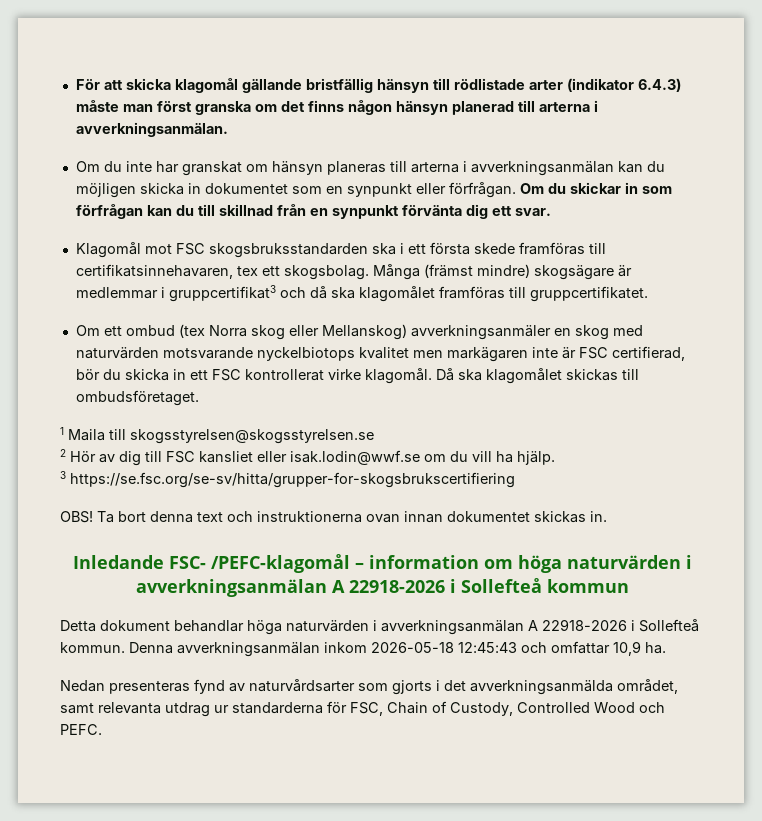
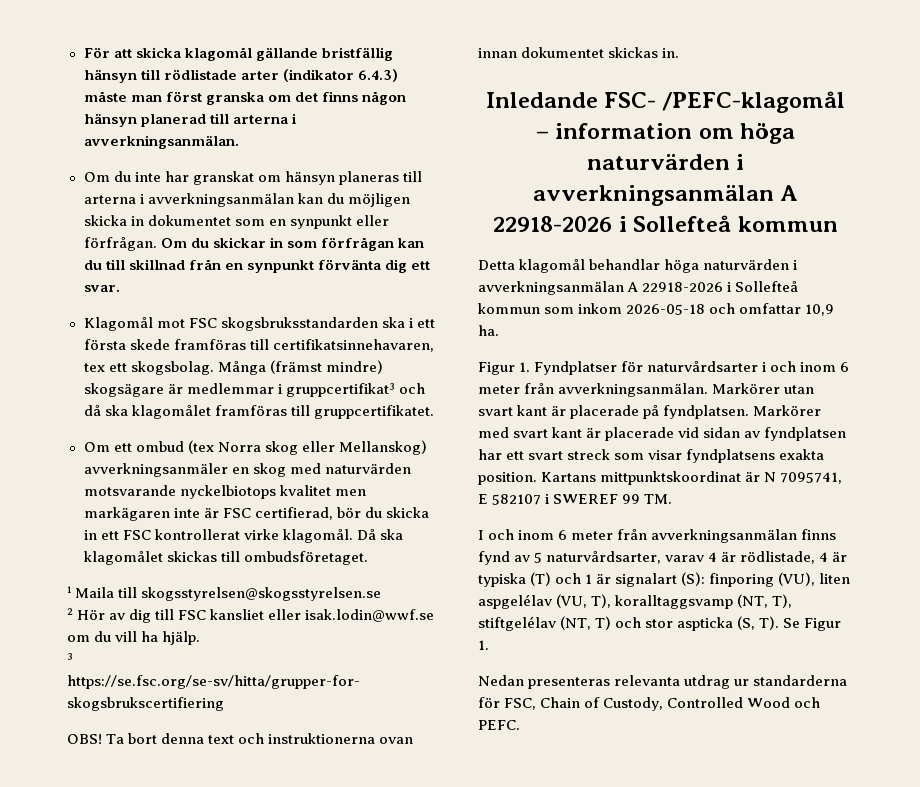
[100,620,170,631] dokument -> [519,259,586,273] klagomål
[60,642,320,657] kommun. Denna avverkningsanmälan -> [478,303,575,314] kommun som
[458,642,517,653] 12:45:43 -> (706, 309) none
[60,679,678,695] [60,703,94,714] Nedan presenteras fynd av naturvårdsarter som gjorts i det avverkningsanmälda området, samt -> [478,361,850,375] [478,383,815,397] [478,405,822,419] [478,427,847,441] [478,449,825,463] [478,471,843,485] [478,494,673,505] [478,529,837,543] [478,551,848,565] [478,572,851,587] [478,594,793,609] [478,616,842,631] [478,640,489,650] [478,675,611,689] Figur 1. Fyndplatser för naturvårdsarter i och inom 6 meter från avverkningsanmälan. Markörer utan svart kant är placerade på fyndplatsen. Markörer med svart kant är placerade vid sidan av fyndplatsen har ett svart streck som visar fyndplatsens exakta position. Kartans mittpunktskoordinat är N 7095741, E 582107 i SWEREF 99 TM. // I och inom 6 meter från avverkningsanmälan finns fynd av 5 naturvårdsarter, varav 4 är rödlistade, 4 är typiska (T) och 1 är signalart (S): finporing (VU), liten aspgelélav (VU, T), koralltaggsvamp (NT, T), stiftgelélav (NT, T) och stor aspticka (S, T). Se Figur 1. // Nedan presenteras

